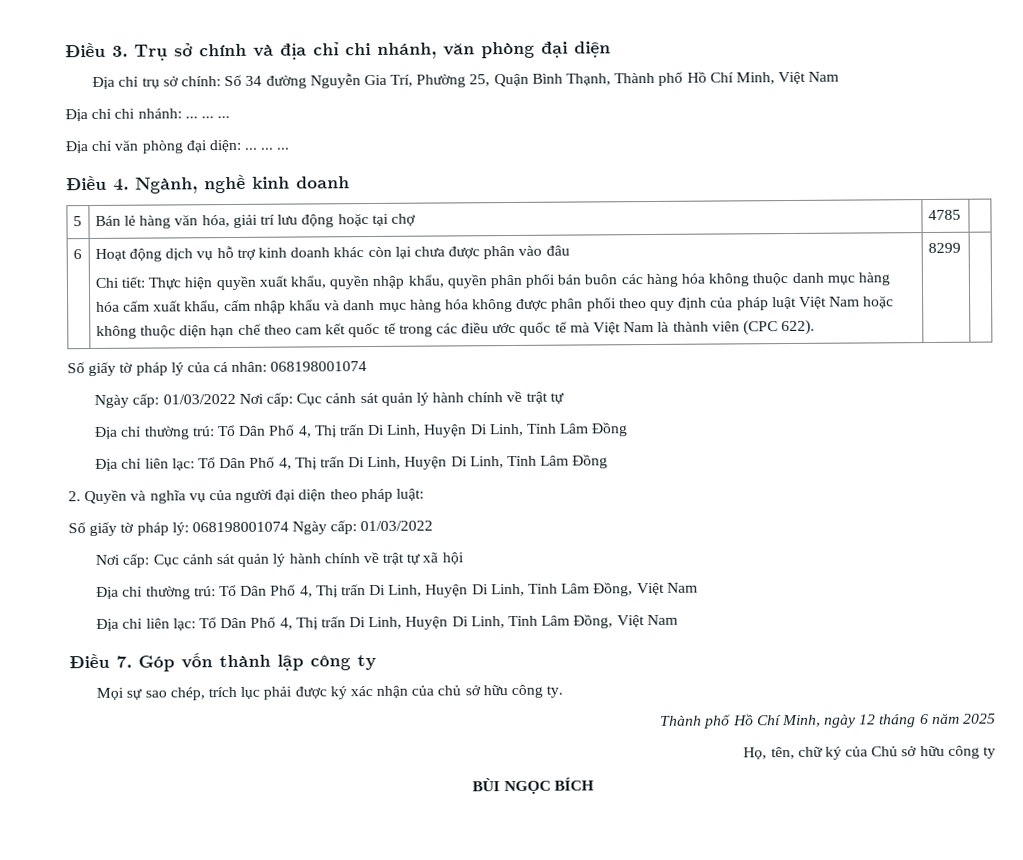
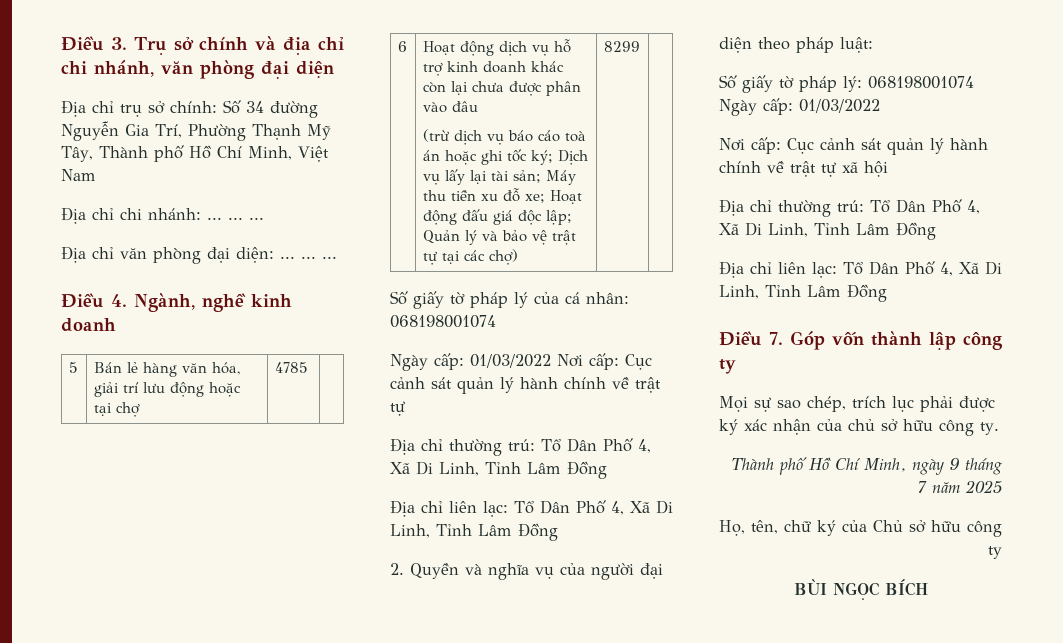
[469,73,611,88] 25, Quận Bình Thạnh, -> [251,124,331,140] [61,146,93,162] Thạnh Mỹ Tây,
[94,272,890,291] [95,295,895,314] [95,319,816,339] Chi tiết: Thực hiện quyền xuất khẩu, quyền nhập khẩu, quyền phân phối bán buôn các hàng hóa không thuộc danh mục hàng hóa cấm xuất khẩu, cấm nhập khẩu và danh mục hàng hóa không được phân phối theo quy định của pháp luật Việt Nam hoặc không thuộc diện hạn chế theo cam kết quốc tế trong các điều ước quốc tế mà Việt Nam là thành viên (CPC 622). -> [422,129,586,145] [422,149,588,165] [422,169,576,185] [422,188,582,204] [422,209,572,225] [422,230,576,245] [422,249,518,265] (trừ dịch vụ báo cáo toà án hoặc ghi tốc ký; Dịch vụ lấy lại tài sản; Máy thu tiền xu đỗ xe; Hoạt động đấu giá độc lập; Quản lý và bảo vệ trật tự tại các chợ)
[313,424,468,438] Thị trấn Di Linh, Huyện -> [390,462,410,474] Xã
[294,456,448,470] Thị trấn Di Linh, Huyện -> [630,501,650,513] Xã
[315,582,698,598] [96,614,678,631] Thị trấn Di Linh, Huyện Di Linh, Tỉnh Lâm Đồng, Việt Nam // Địa chỉ liên lạc: Tổ Dân Phố 4, Thị trấn Di Linh, Huyện Di Linh, Tỉnh Lâm Đồng, Việt Nam -> [719,222,936,240] [719,261,1002,278] [719,284,887,302] Xã Di Linh, Tỉnh Lâm Đồng // Địa chỉ liên lạc: Tổ Dân Phố 4, Xã Di Linh, Tỉnh Lâm Đồng
[859,714,929,728] 12 tháng 6 -> [950,458,1002,475] [917,481,927,493] 9 tháng 7

